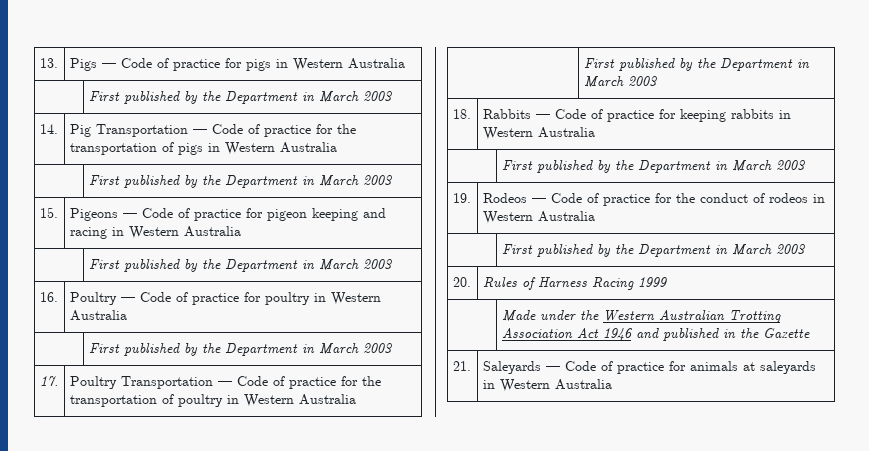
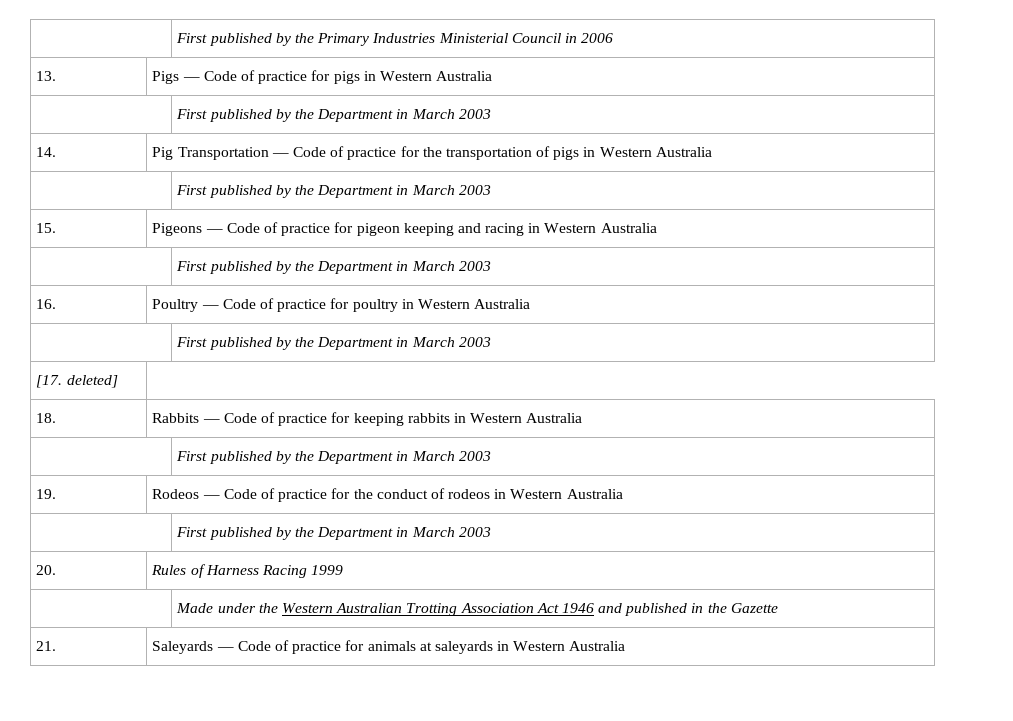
(39, 63) none -> [176,33,614,46] | First published by the Primary Industries Ministerial Council in 2006 //
[39,376,58,386] [69,376,381,389] [69,394,356,407] [583,58,810,71] [583,76,657,88] 17. | Poultry Transportation — Code of practice for the transportation of poultry in Western Australia // | First published by the Department in March 2003 -> [36,375,118,388] [17. deleted]

